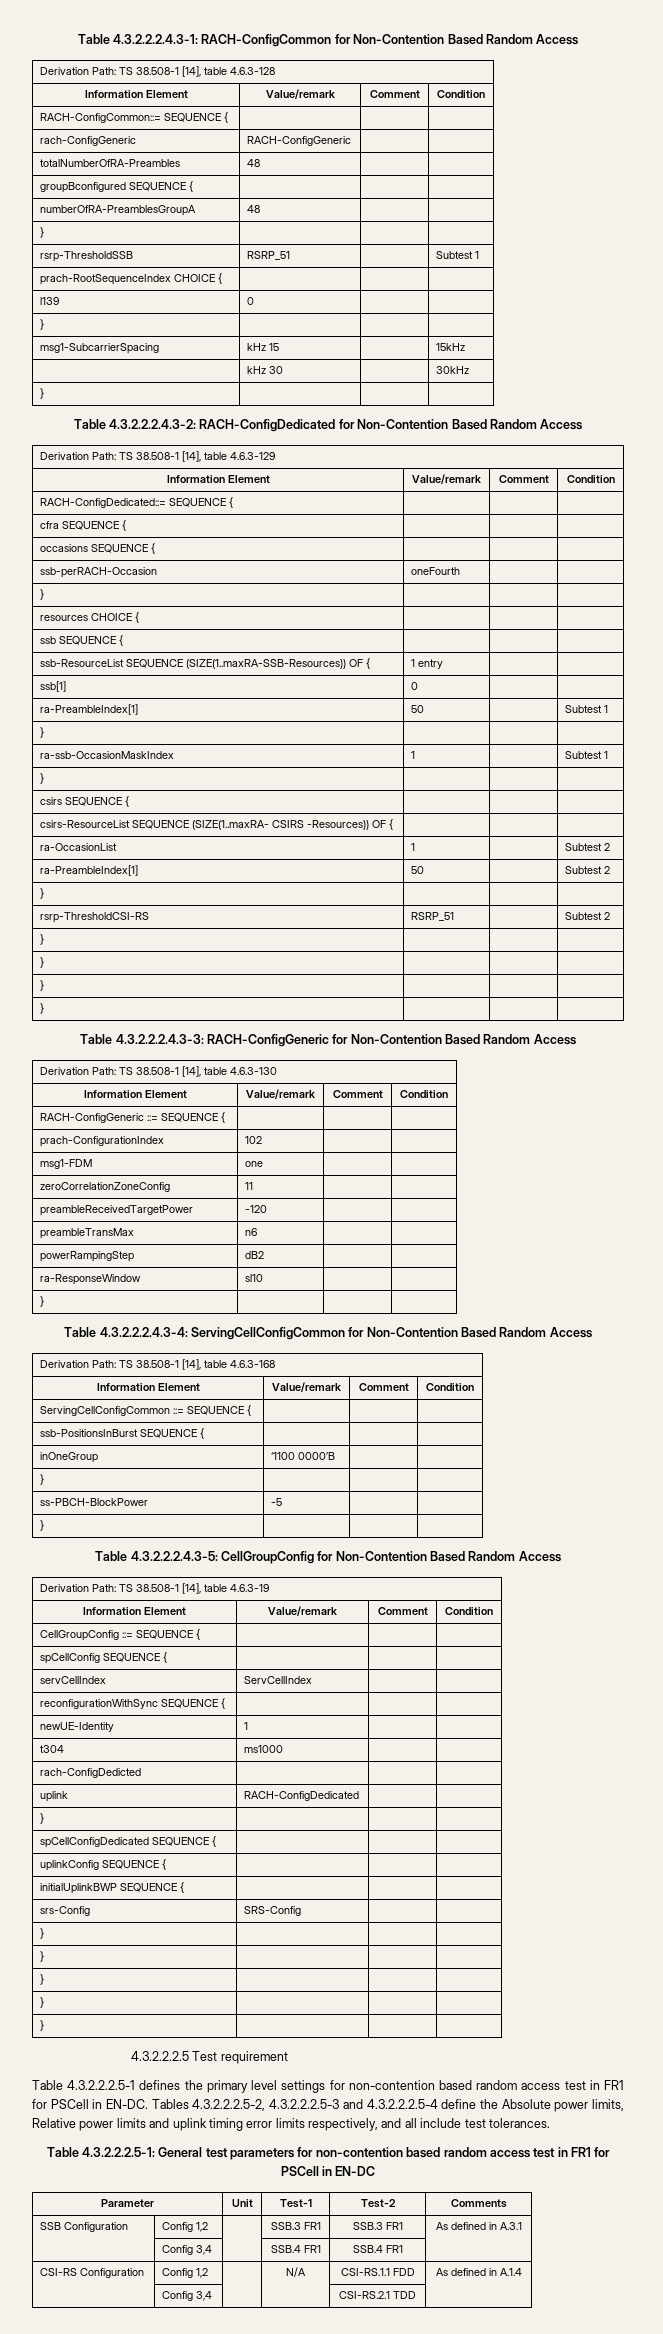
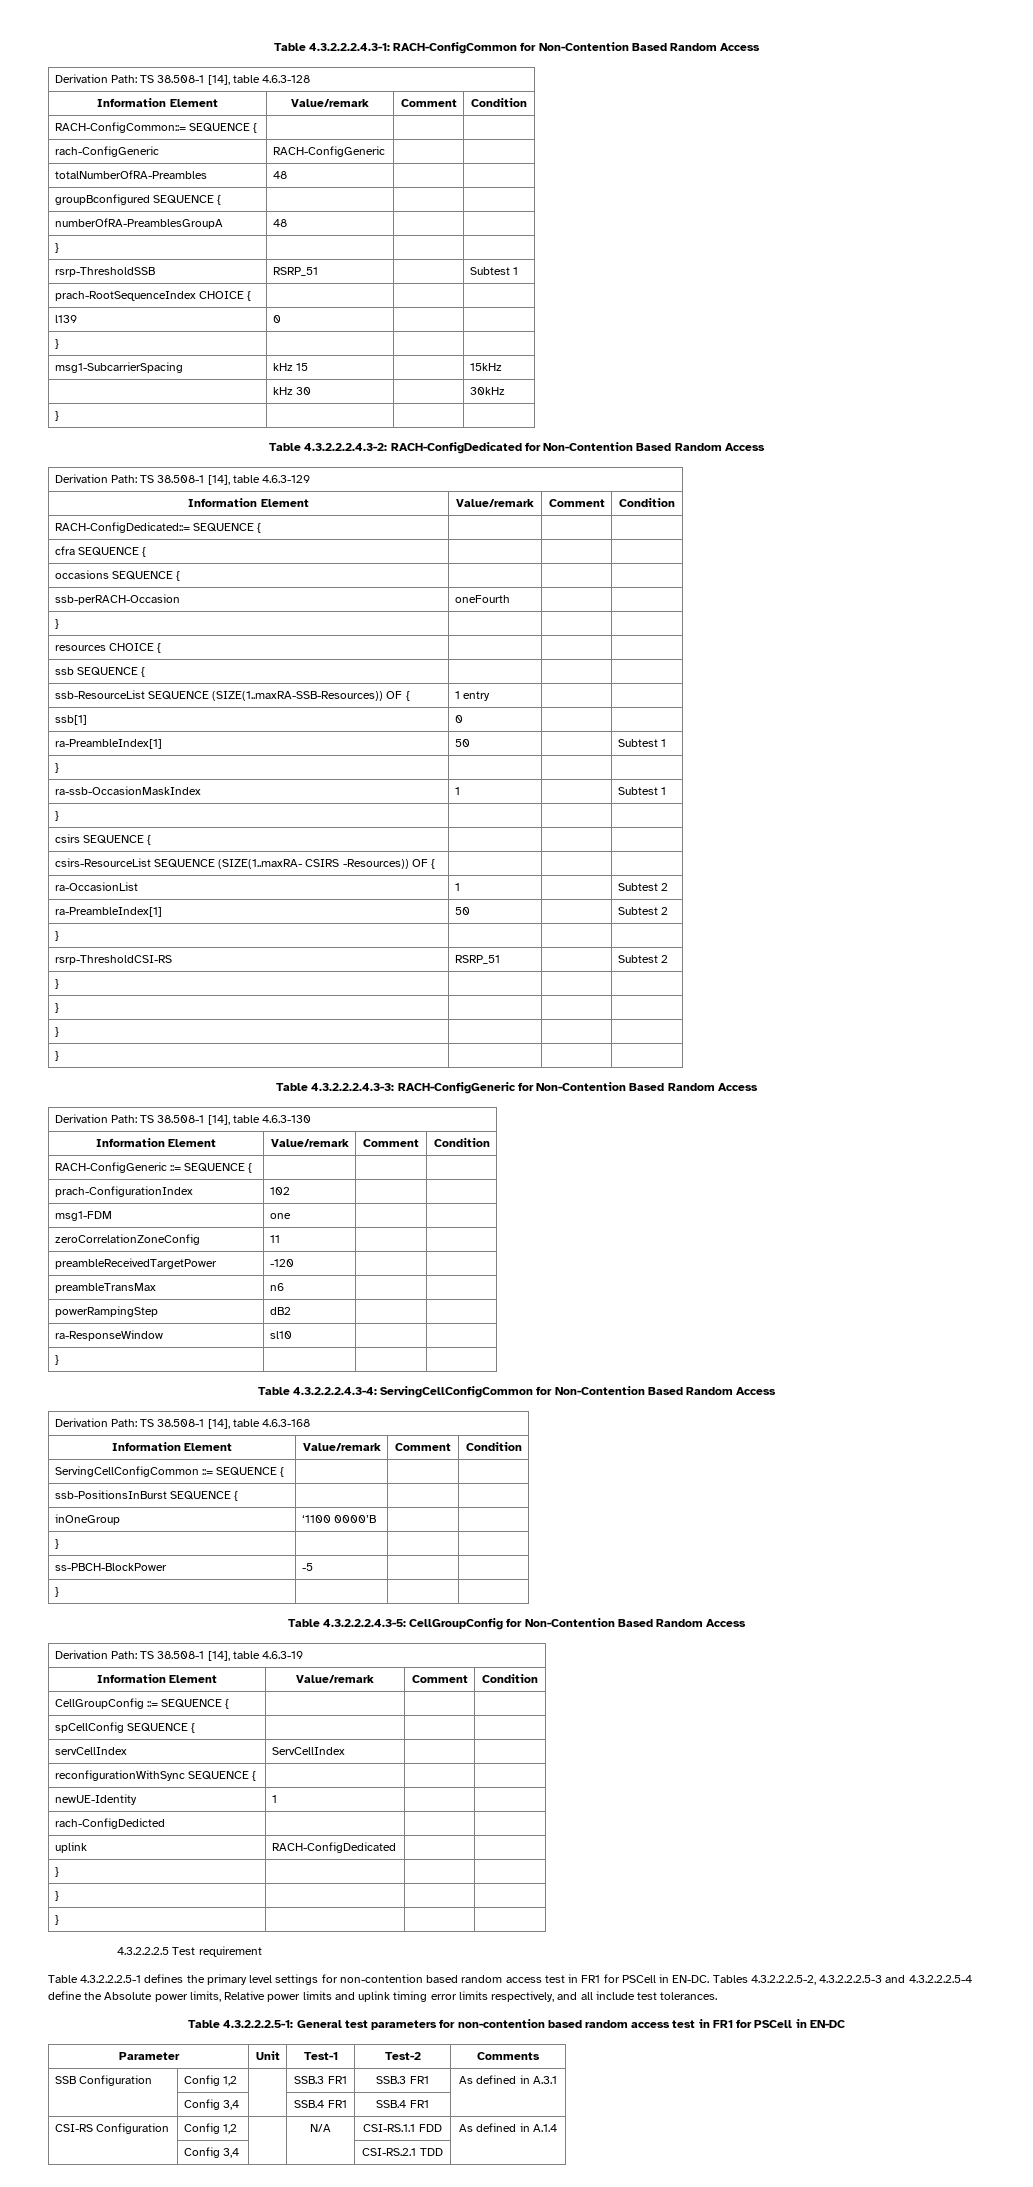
[40,1745,65,1753] [244,1745,284,1753] // t304 | ms1000 | | -> (277, 1799) none
[40,1836,217,1848] [40,1859,167,1871] [40,1882,185,1894] [40,1906,91,1916] [244,1906,302,1916] [40,1928,45,1939] [40,1951,45,1962] [40,1974,45,1985] // spCellConfigDedicated SEQUENCE { | | | // uplinkConfig SEQUENCE { | | | // initialUplinkBWP SEQUENCE { | | | // srs-Config | SRS-Config | | // } | | | // } | | | // } | | | -> (59, 1872) none

